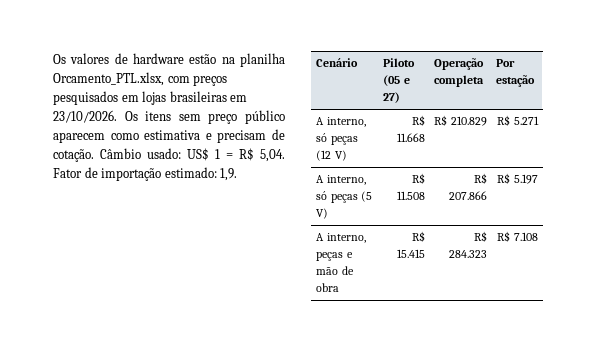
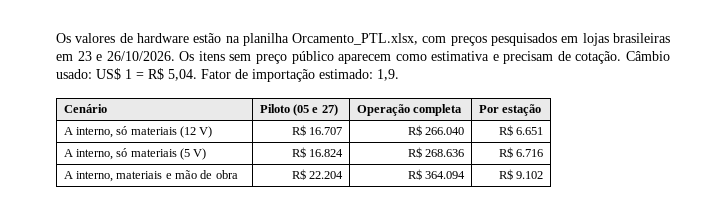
[53,110,117,123] 23/10/2026. -> [77,51,175,61] 23 e 26/10/2026.
[330,136,358,145] peças -> [130,127,177,135] materiais
[396,133,425,142] [434,115,487,126] [497,115,539,126] [316,175,366,185] [316,191,358,203] 11.668 | R$ 210.829 | R$ 5.271 // A interno, só peças -> [309,127,343,135] [408,125,465,136] [499,125,544,136] [63,148,177,160] 16.707 | R$ 266.040 | R$ 6.651 // A interno, só materiais
[396,191,425,200] [473,173,487,184] [448,191,487,200] [497,173,538,184] [316,233,366,243] [316,252,344,261] 11.508 | R$ 207.866 | R$ 5.197 // A interno, peças -> [309,149,344,157] [408,147,465,158] [499,147,544,158] [63,171,163,182] 16.824 | R$ 268.636 | R$ 6.716 // A interno, materiais
[396,249,425,258] [473,231,487,242] [448,250,487,258] [497,231,538,242] 15.415 | R$ 284.323 | R$ 7.108 -> [309,171,344,179] [408,169,466,180] [499,169,544,180] 22.204 | R$ 364.094 | R$ 9.102

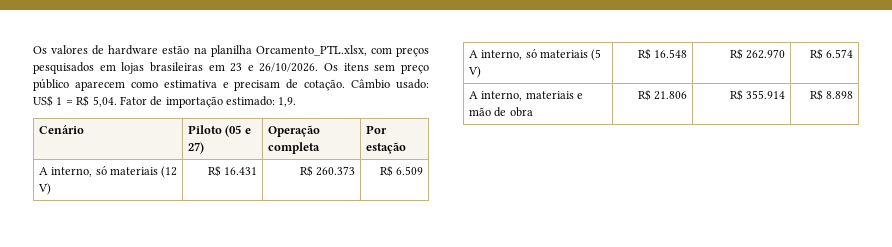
[309,127,343,135] [408,125,465,136] [499,125,544,136] 16.707 | R$ 266.040 | R$ 6.651 -> [224,167,258,175] [299,165,356,177] [379,165,424,177] 16.431 | R$ 260.373 | R$ 6.509
[309,149,344,157] [408,147,465,158] [499,147,544,158] 16.824 | R$ 268.636 | R$ 6.716 -> [654,49,688,58] [729,48,786,60] [809,48,854,60] 16.548 | R$ 262.970 | R$ 6.574
[309,171,344,179] [408,169,466,180] [499,169,544,180] 22.204 | R$ 364.094 | R$ 9.102 -> [654,91,688,100] [729,89,786,101] [809,89,854,101] 21.806 | R$ 355.914 | R$ 8.898

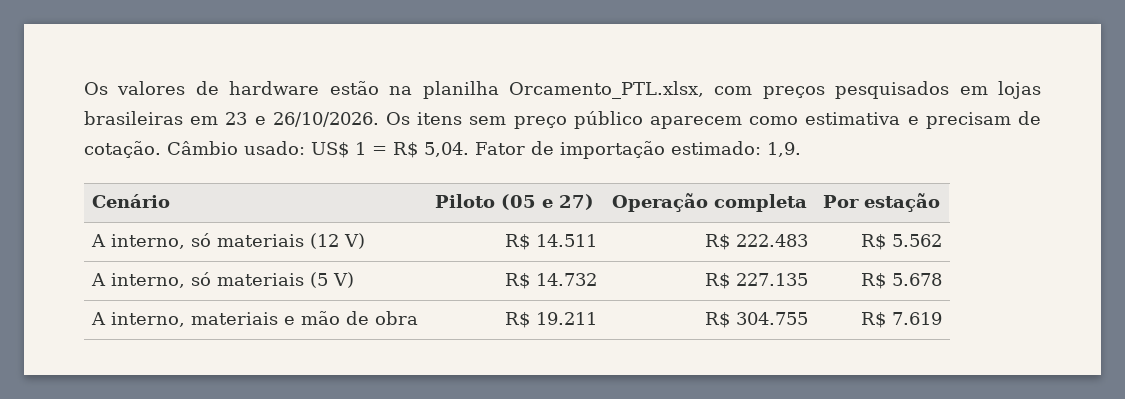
[224,167,258,175] [299,165,356,177] [379,165,424,177] 16.431 | R$ 260.373 | R$ 6.509 -> [536,234,598,247] [705,234,809,250] [861,234,943,250] 14.511 | R$ 222.483 | R$ 5.562
[654,49,688,58] [729,48,786,60] [809,48,854,60] 16.548 | R$ 262.970 | R$ 6.574 -> [536,273,598,286] [705,273,809,289] [861,273,943,289] 14.732 | R$ 227.135 | R$ 5.678
[654,91,688,100] [729,89,786,101] [809,89,854,101] 21.806 | R$ 355.914 | R$ 8.898 -> [536,312,598,325] [705,312,809,328] [861,312,943,328] 19.211 | R$ 304.755 | R$ 7.619

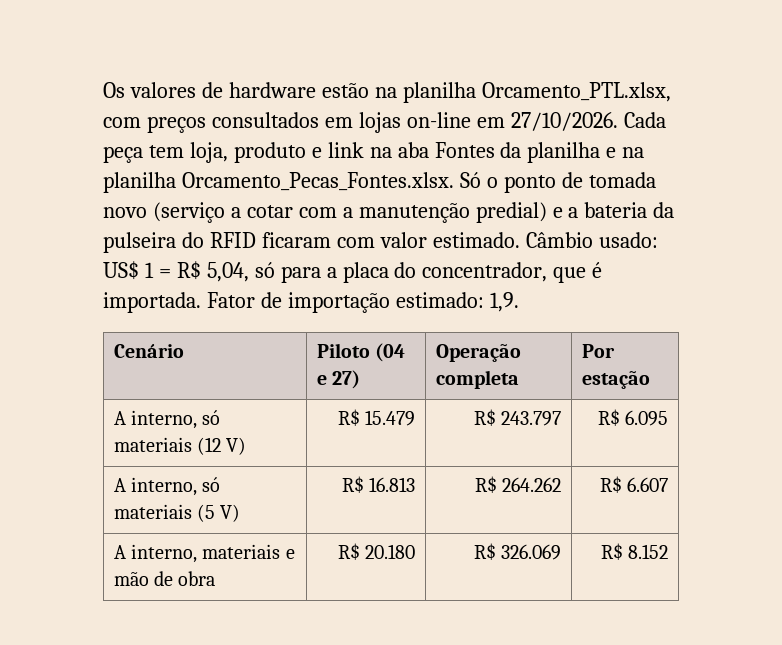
[835,81,950,99] pesquisados -> [211,112,319,128] consultados
[84,111,1042,129] [84,141,161,158] brasileiras em 23 e 26/10/2026. Os itens sem preço público aparecem como estimativa e precisam de cotação. -> [406,112,666,131] [103,142,645,163] [103,172,656,193] [103,202,675,223] [103,232,520,253] on-line em 27/10/2026. Cada peça tem loja, produto e link na aba Fontes da planilha e na planilha Orcamento_Pecas_Fontes.xlsx. Só o ponto de tomada novo (serviço a cotar com a manutenção predial) e a bateria da pulseira do RFID ficaram com valor estimado.
[424,142,469,157] 5,04. -> [206,262,603,283] [103,292,201,313] 5,04, só para a placa do concentrador, que é importada.
[500,194,536,210] (05 -> [374,343,405,362] (04
[536,234,598,247] [705,234,809,250] [861,234,943,250] 14.511 | R$ 222.483 | R$ 5.562 -> [365,410,416,426] [474,409,562,426] [598,409,669,426] 15.479 | R$ 243.797 | R$ 6.095
[536,273,598,286] [705,273,809,289] [861,273,943,289] 14.732 | R$ 227.135 | R$ 5.678 -> [369,477,416,492] [475,476,562,493] [600,476,669,493] 16.813 | R$ 264.262 | R$ 6.607
[536,312,598,325] [705,312,809,328] [861,312,943,328] 19.211 | R$ 304.755 | R$ 7.619 -> [365,544,416,559] [474,543,562,560] [601,543,669,560] 20.180 | R$ 326.069 | R$ 8.152

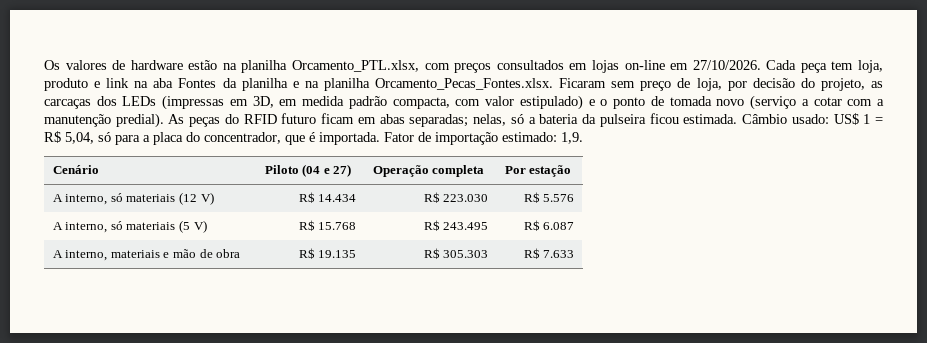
[459,172,481,188] Só -> [559,78,883,91] [44,95,595,110] Ficaram sem preço de loja, por decisão do projeto, as carcaças dos LEDs (impressas em 3D, em medida padrão compacta, com valor estipulado) e
[475,202,675,223] [103,232,520,253] predial) e a bateria da pulseira do RFID ficaram com valor estimado. -> [115,113,738,128] predial). As peças do RFID futuro ficam em abas separadas; nelas, só a bateria da pulseira ficou estimada.
[365,410,416,426] [474,409,562,426] [598,409,669,426] 15.479 | R$ 243.797 | R$ 6.095 -> [318,194,357,202] [423,192,489,203] [523,192,575,203] 14.434 | R$ 223.030 | R$ 5.576
[369,477,416,492] [475,476,562,493] [600,476,669,493] 16.813 | R$ 264.262 | R$ 6.607 -> [318,222,357,230] [423,220,489,231] [523,220,575,231] 15.768 | R$ 243.495 | R$ 6.087
[365,544,416,559] [474,543,562,560] [601,543,669,560] 20.180 | R$ 326.069 | R$ 8.152 -> [318,250,357,258] [423,248,489,259] [523,248,575,259] 19.135 | R$ 305.303 | R$ 7.633

